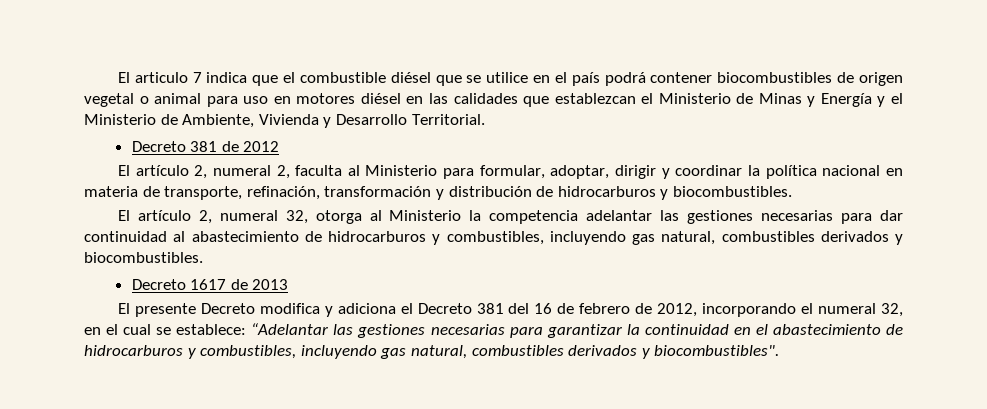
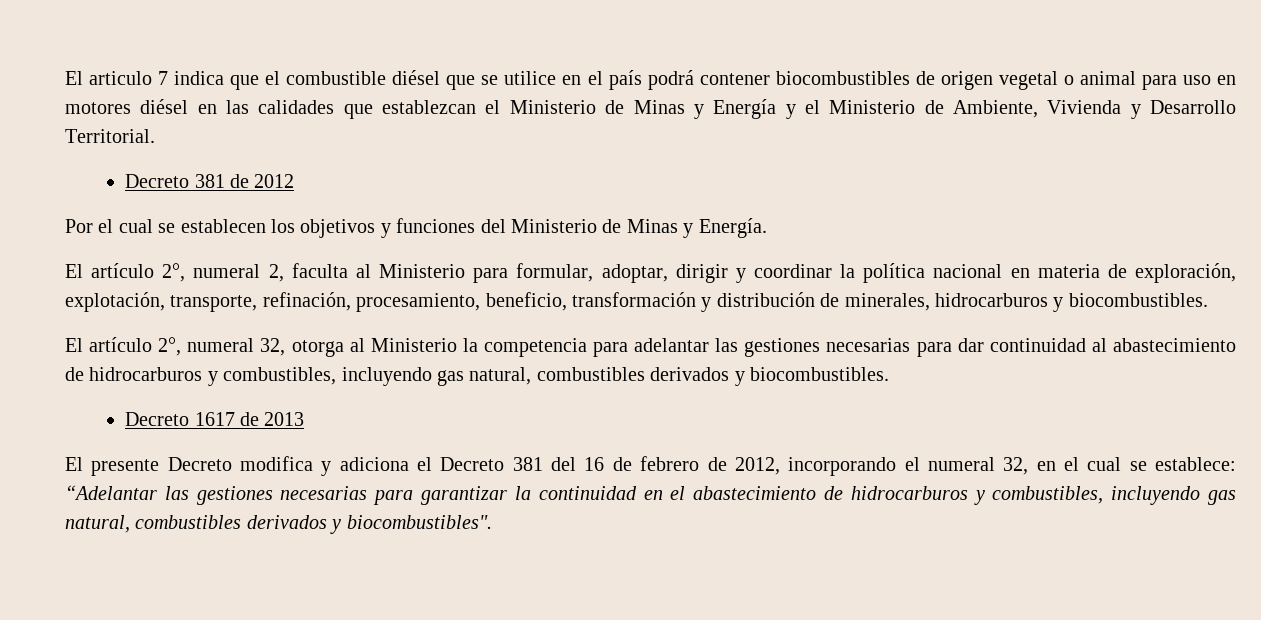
[117,165,208,179] // El artículo 2, -> [65,218,767,238] [65,263,186,282] // Por el cual se establecen los objetivos y funciones del Ministerio de Minas y Energía. // El artículo 2°,
[164,186,320,200] transporte, refinación, -> [1135,263,1236,283] [65,292,567,312] exploración, explotación, transporte, refinación, procesamiento, beneficio,
(554, 191) none -> [844,293,930,311] minerales,
[198,210,212,224] 2, -> [158,337,182,356] 2°,
(579, 217) none -> [593,342,629,357] para

